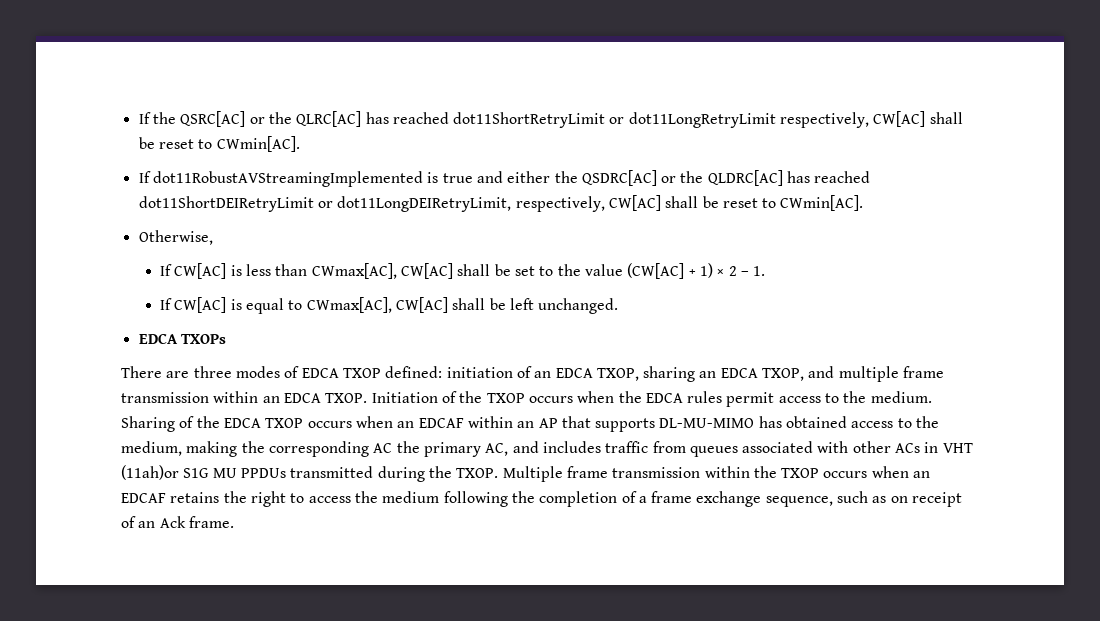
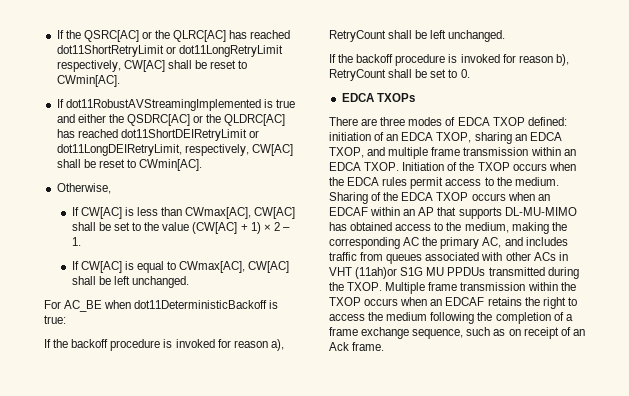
(619, 306) none -> [44,300,279,312] [44,315,66,324] [44,339,284,351] [329,30,506,42] [329,54,569,66] [329,69,470,81] // For AC_BE when dot11DeterministicBackoff is true: // If the backoff procedure is invoked for reason a), RetryCount shall be left unchanged. // If the backoff procedure is invoked for reason b), RetryCount shall be set to 0.

